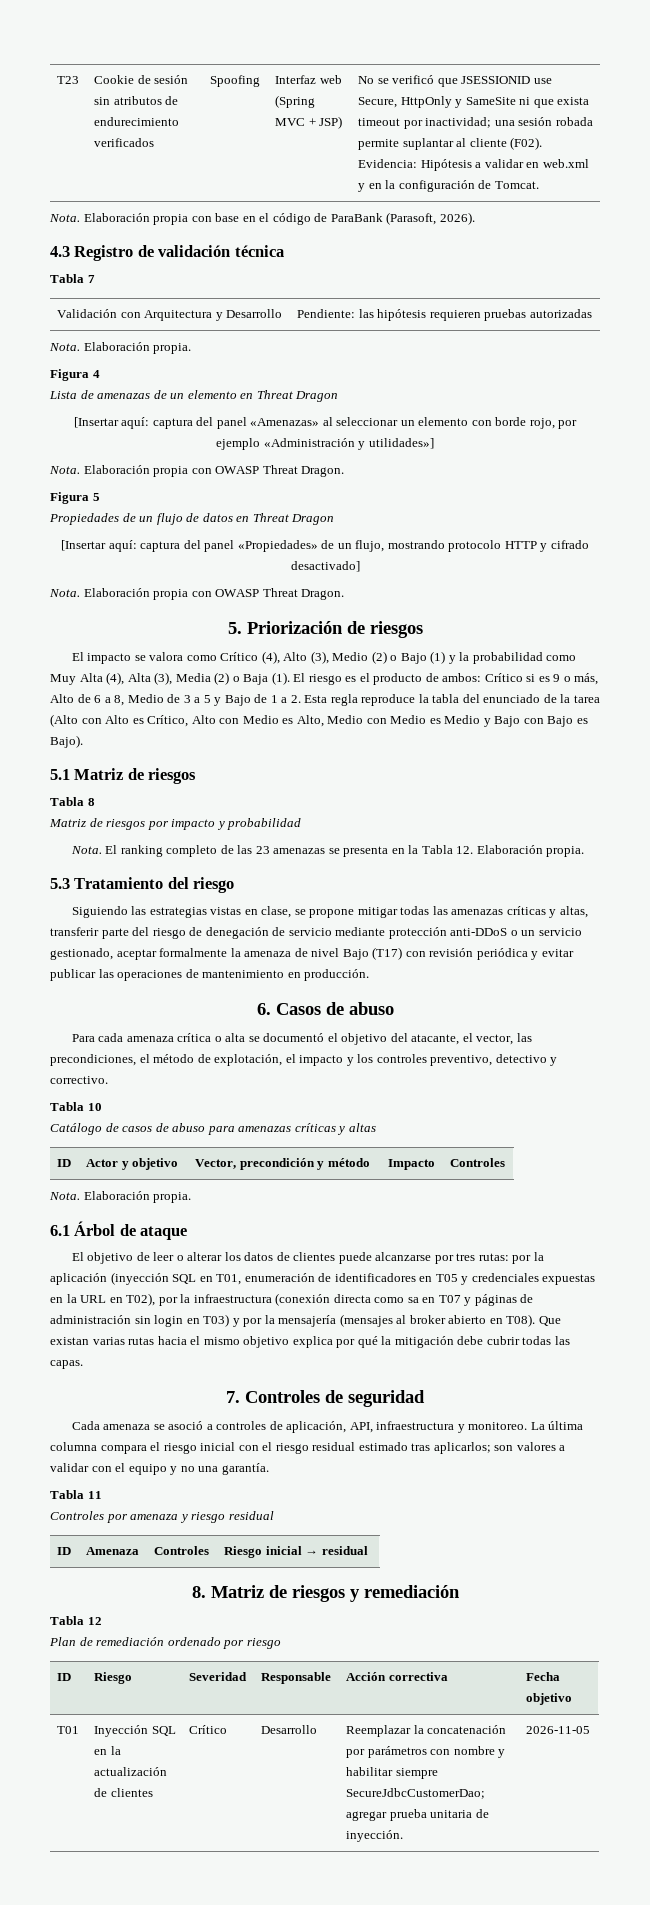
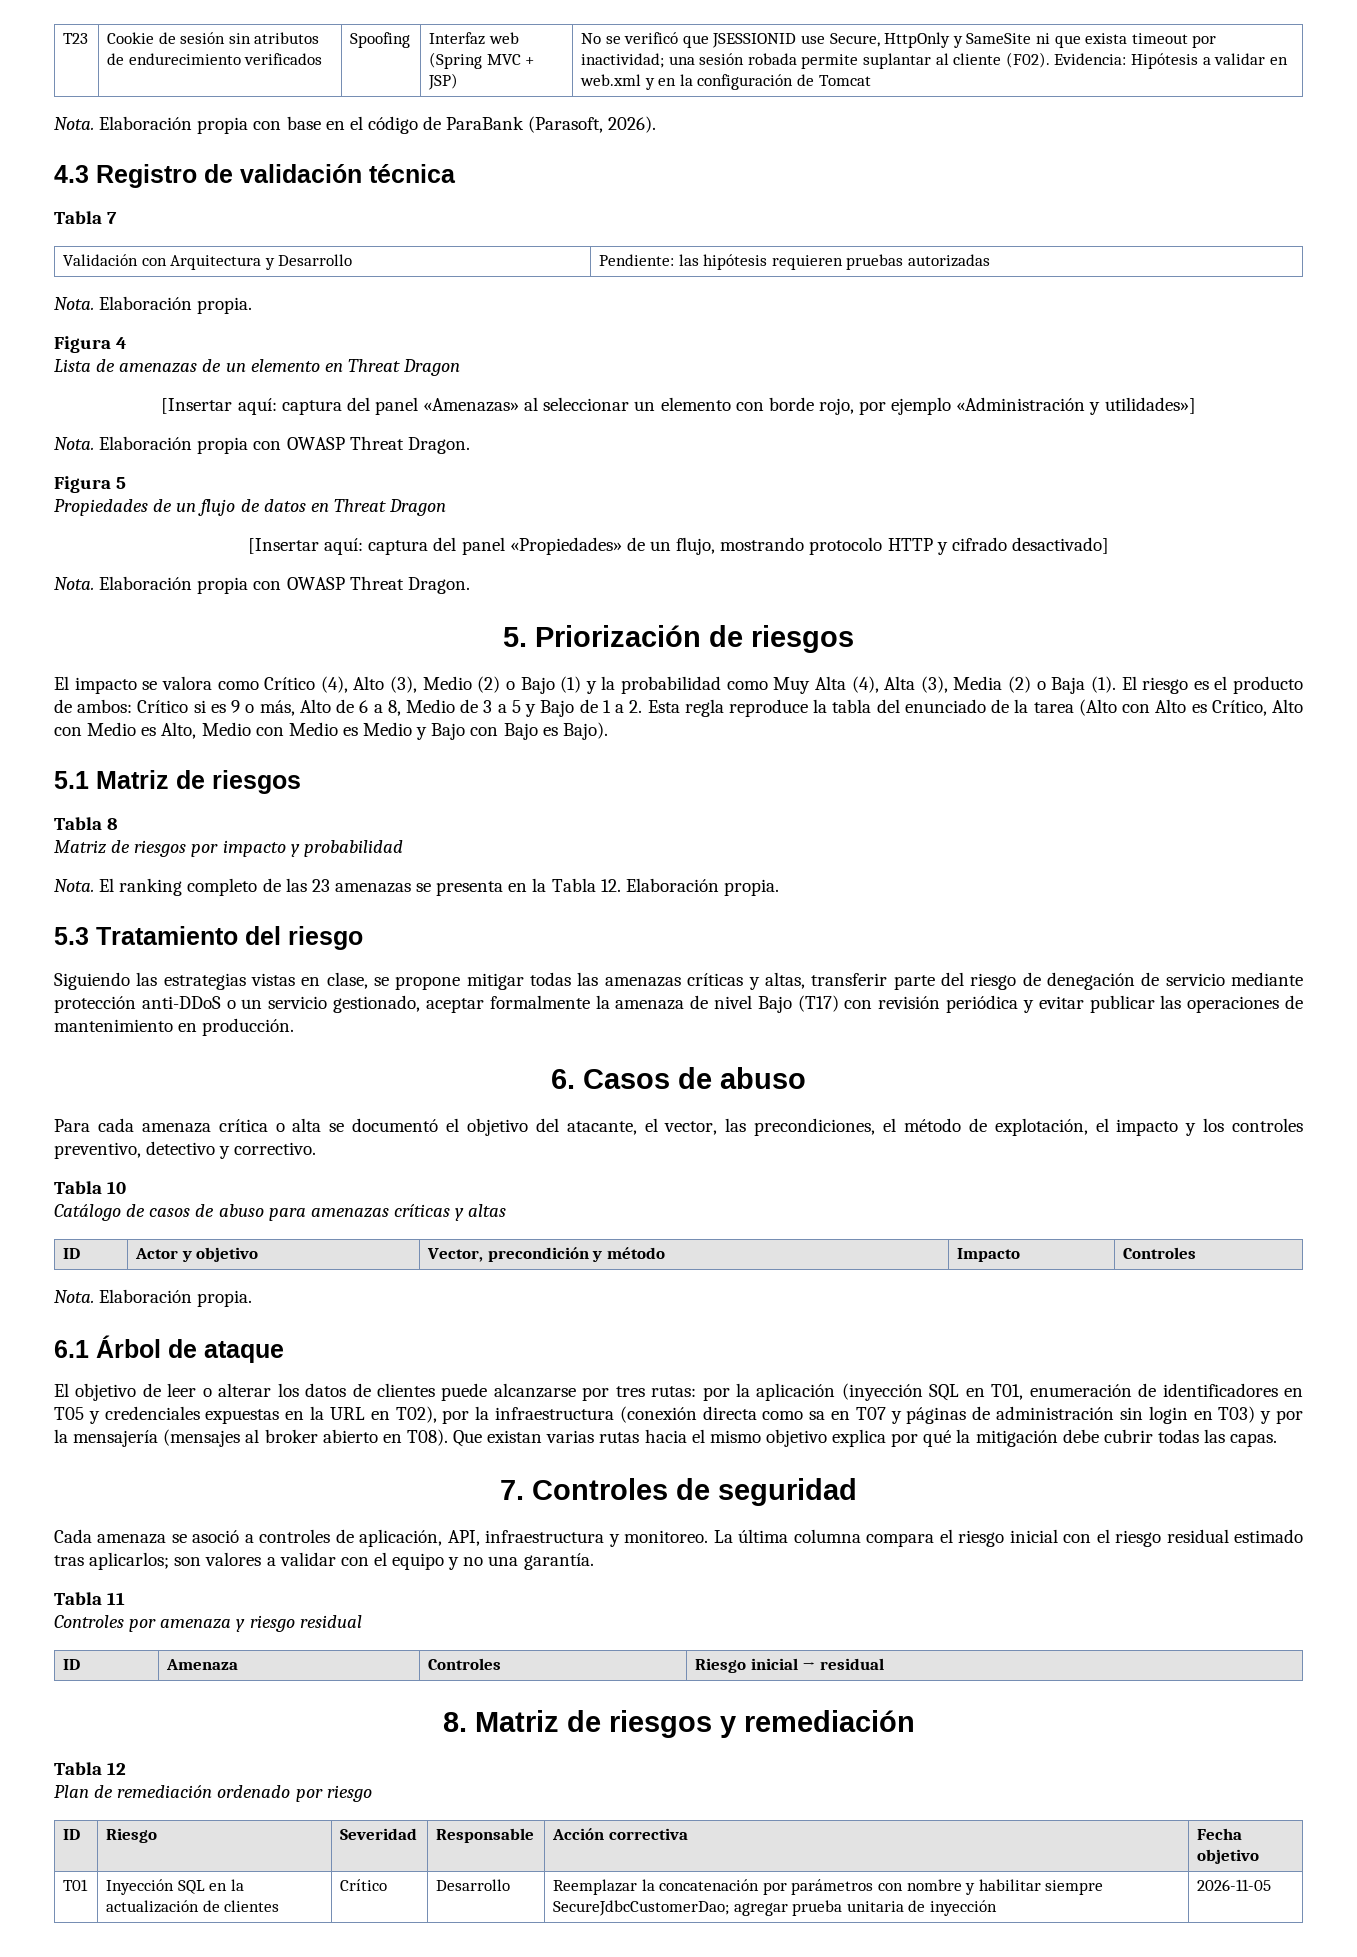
[494,181,539,189] Tomcat. -> [818,75,871,86] Tomcat
[346,1830,404,1842] inyección. -> [929,1900,997,1916] inyección

